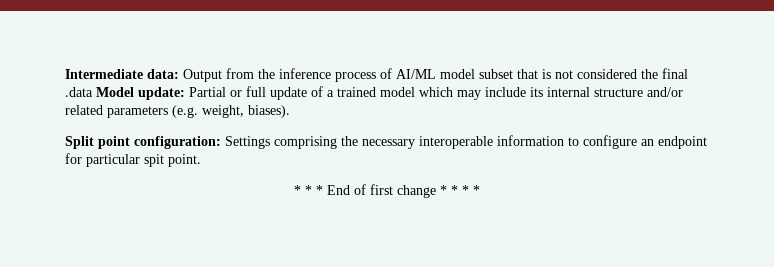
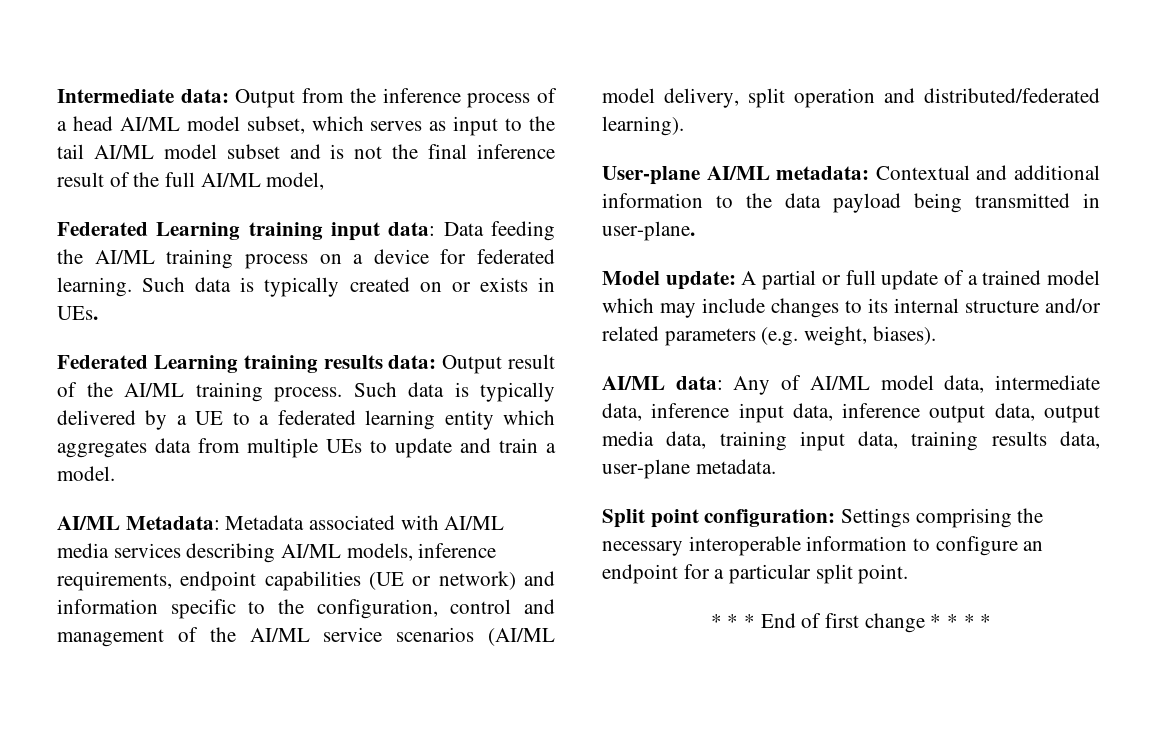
(392, 73) none -> [57,116,555,136] [57,144,84,159] a head AI/ML model subset, which serves as input to the tail
[517,69,538,79] that -> [289,144,321,159] and
[577,69,637,79] considered -> (383, 152) none
[65,87,226,100] .data Model update: Partial -> [477,144,556,159] [57,172,325,190] [57,221,555,241] [57,249,555,269] [57,277,555,297] [57,306,98,320] [57,354,555,374] [57,382,555,402] [57,410,555,430] [57,438,556,458] [57,466,115,481] [57,515,505,530] [57,543,497,563] [57,571,555,591] [57,599,555,619] [57,627,555,647] [602,88,1100,108] [602,116,684,136] [602,165,1100,185] [602,193,1100,213] [602,221,695,241] [602,270,817,290] inference result of the full AI/ML model, // Federated Learning training input data: Data feeding the AI/ML training process on a device for federated learning. Such data is typically created on or exists in UEs. // Federated Learning training results data: Output result of the AI/ML training process. Such data is typically delivered by a UE to a federated learning entity which aggregates data from multiple UEs to update and train a model. // AI/ML Metadata: Metadata associated with AI/ML media services describing AI/ML models, inference requirements, endpoint capabilities (UE or network) and information specific to the configuration, control and management of the AI/ML service scenarios (AI/ML model delivery, split operation and distributed/federated learning). // User-plane AI/ML metadata: Contextual and additional information to the data payload being transmitted in user-plane. // Model update: A partial
(526, 92) none -> [771,298,862,318] changes to
(290, 111) none -> [602,375,1100,395] [602,403,1100,423] [602,431,1100,451] [602,459,776,479] // AI/ML data: Any of AI/ML model data, intermediate data, inference input data, inference output data, output media data, training input data, training results data, user-plane metadata.
[86,154,164,167] particular spit -> [714,564,853,584] a particular split

